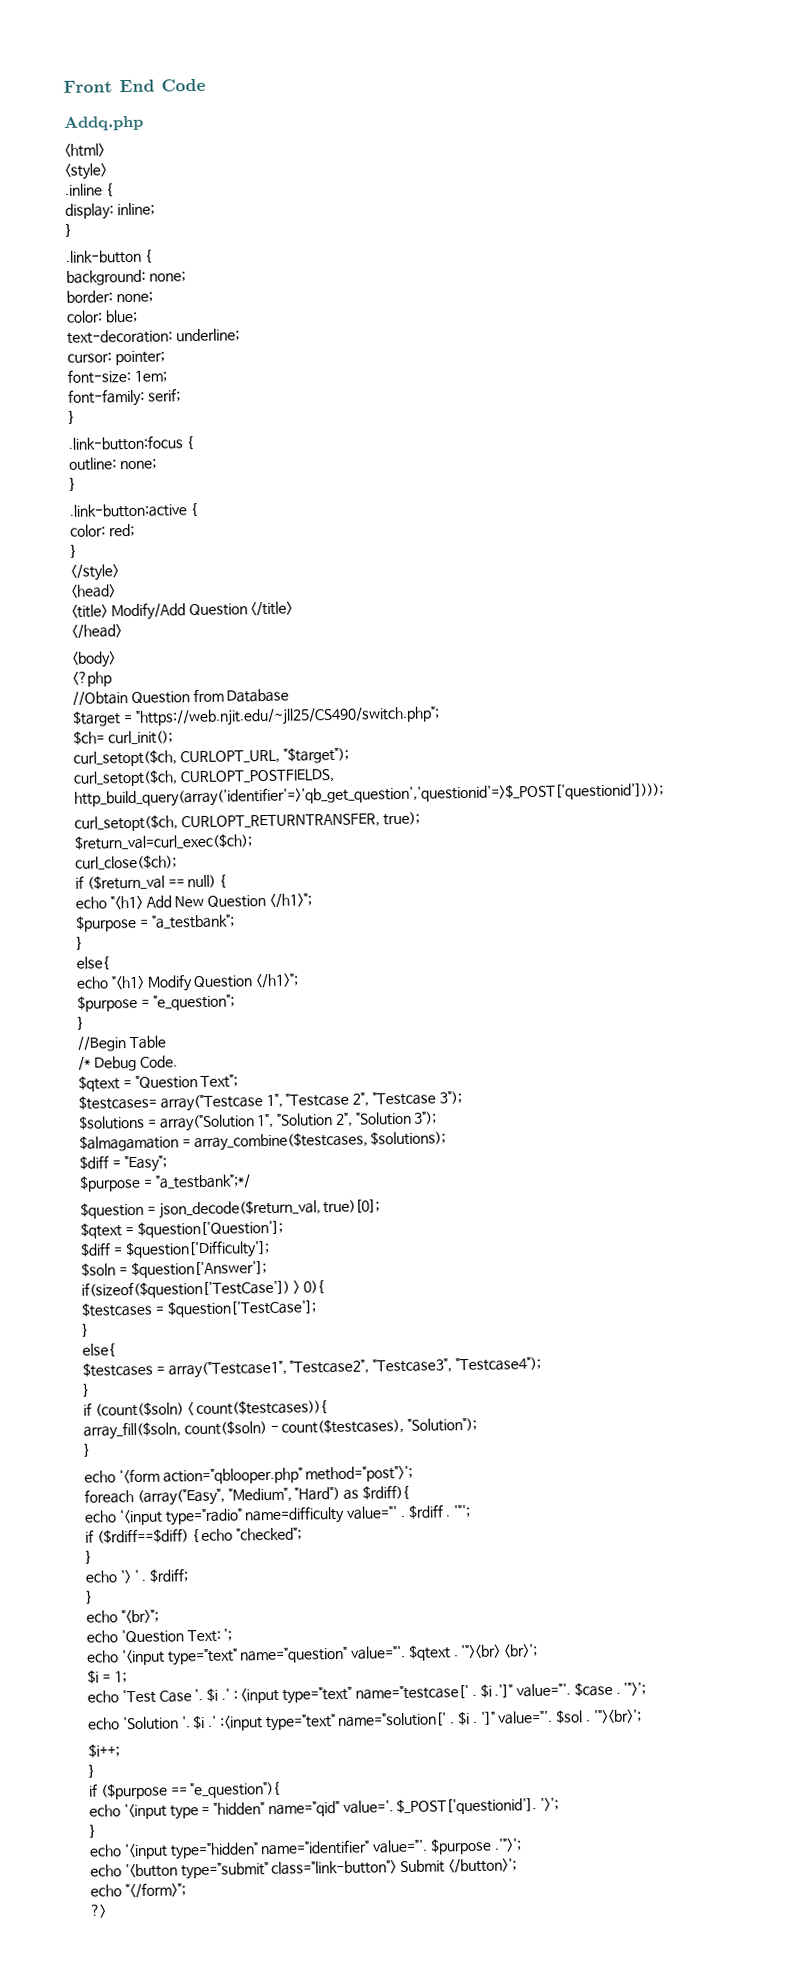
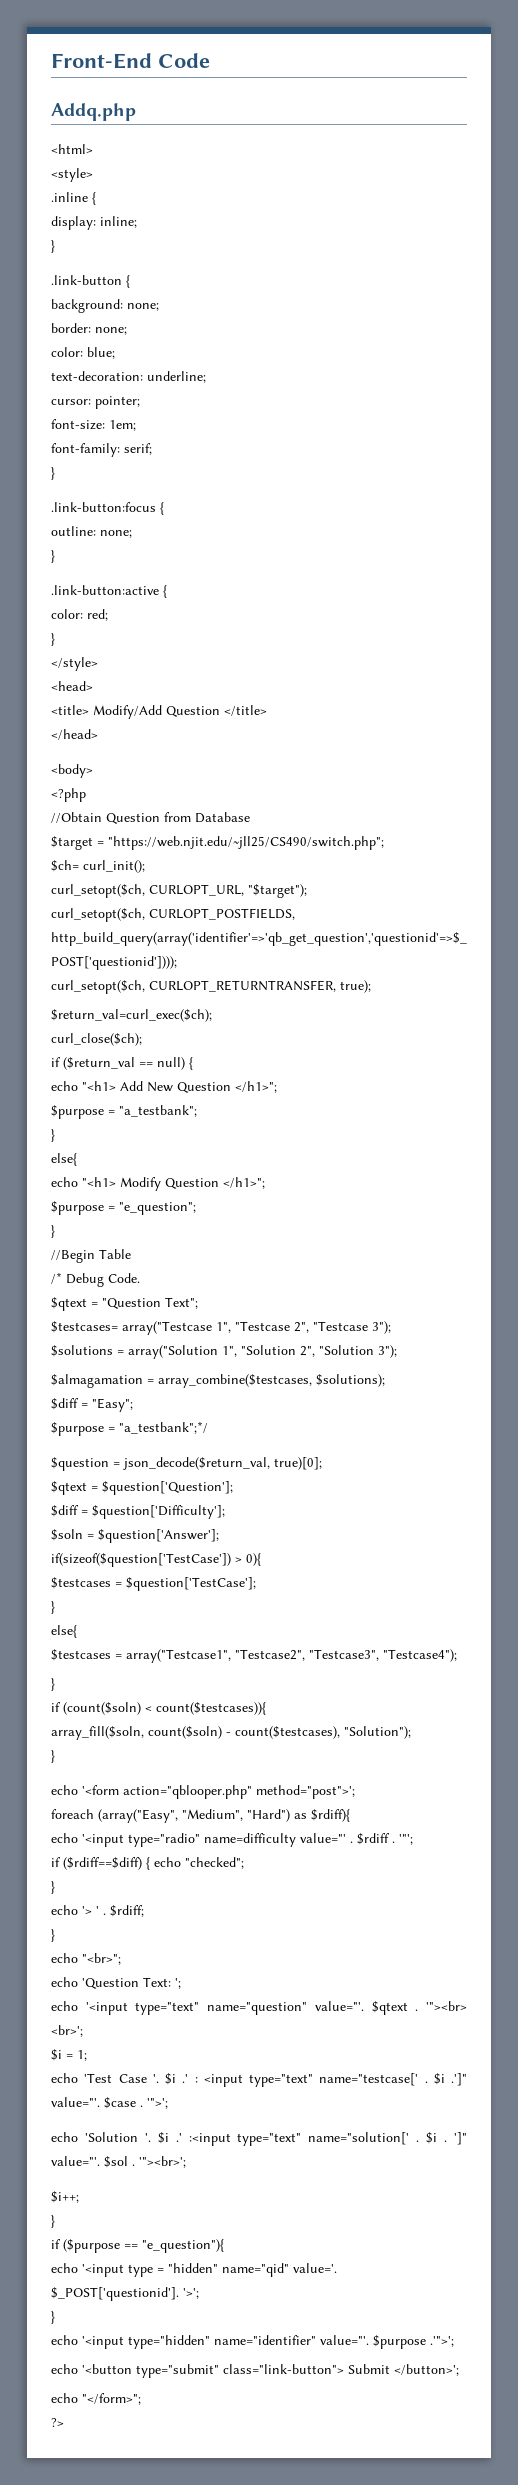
[63,79,155,93] Front End -> [51,53,152,69] Front-End

